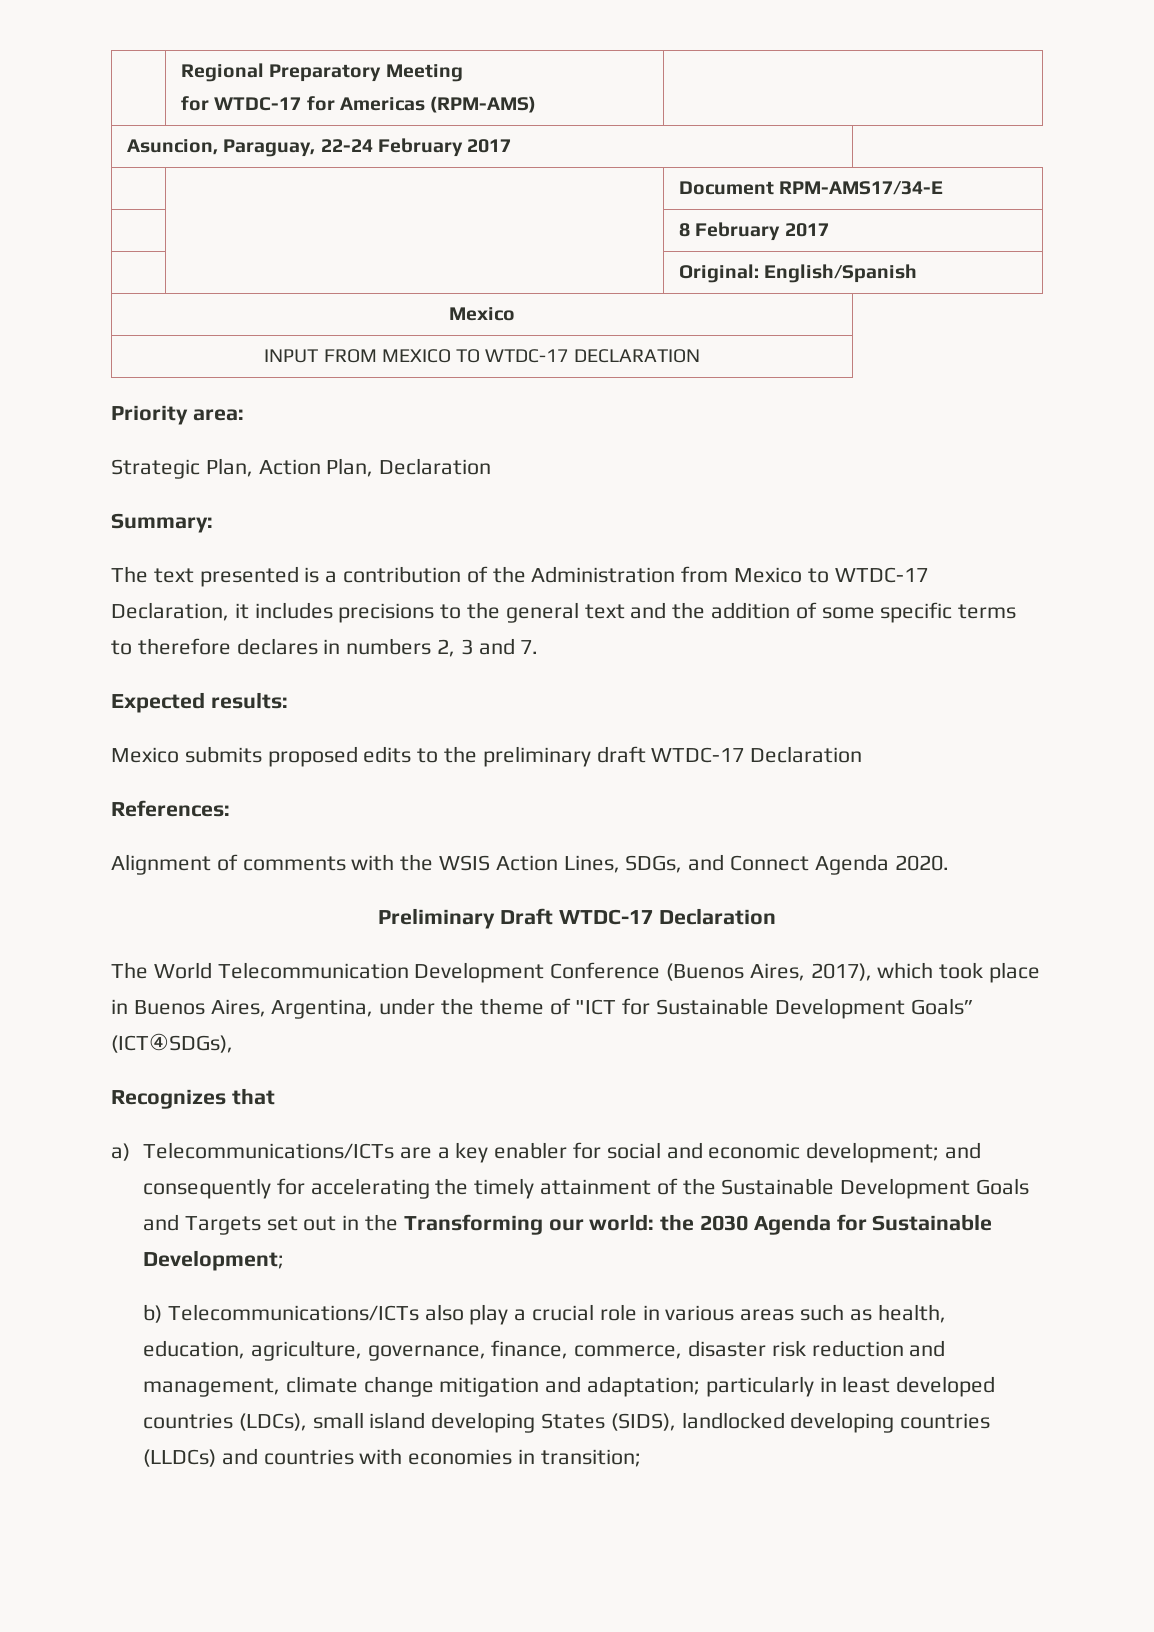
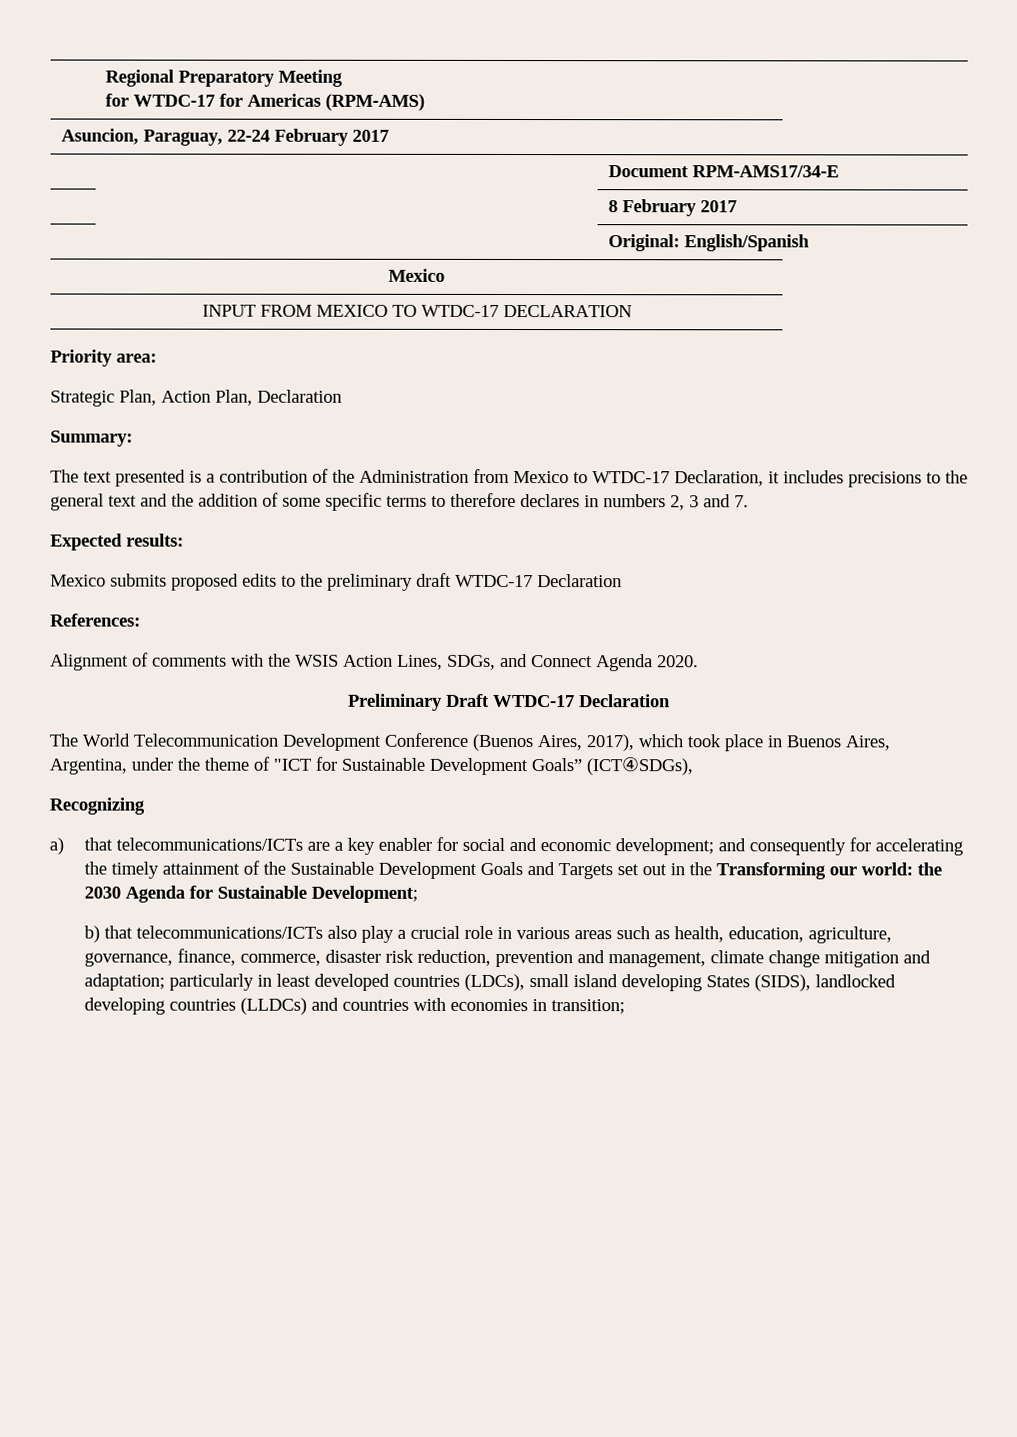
[111,1088,275,1109] Recognizes that -> [49,797,145,815] Recognizing
[142,1142,394,1159] Telecommunications/ICTs -> [83,837,303,851] that telecommunications/ICTs
[167,1304,419,1321] Telecommunications/ICTs -> [103,925,323,939] that telecommunications/ICTs
[811,1340,904,1357] reduction -> [416,949,573,968] reduction, prevention

